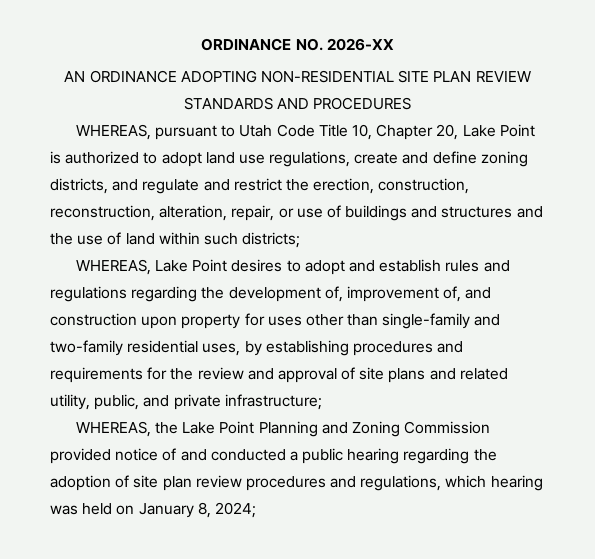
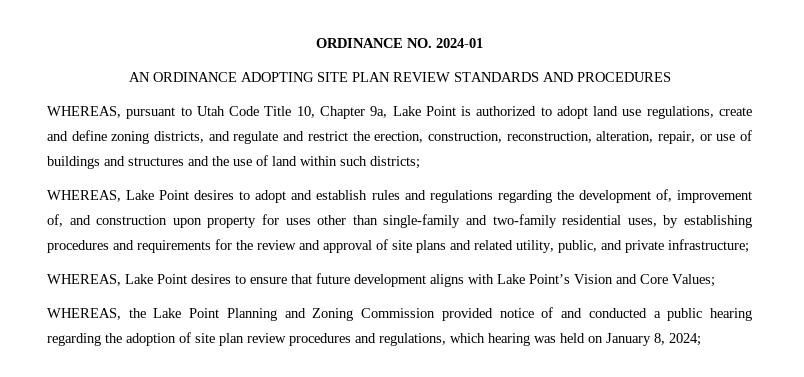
[326,38,394,51] 2026-XX -> [436,38,483,48] 2024-01
[261,70,394,83] NON-RESIDENTIAL -> (314, 77) none
[436,124,459,140] 20, -> [370,106,388,118] 9a,
(322, 402) none -> [47,273,715,287] // WHEREAS, Lake Point desires to ensure that future development aligns with Lake Point’s Vision and Core Values;

